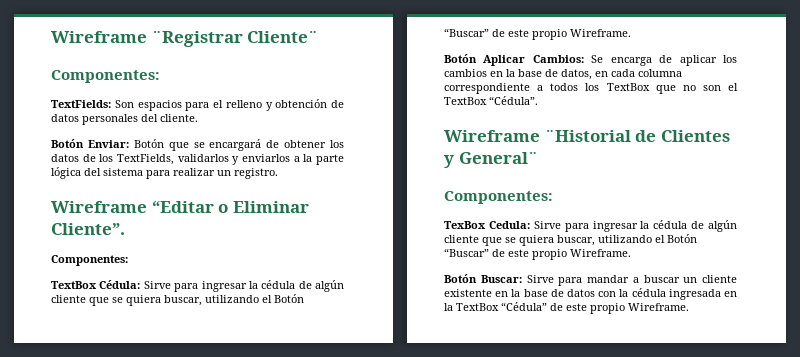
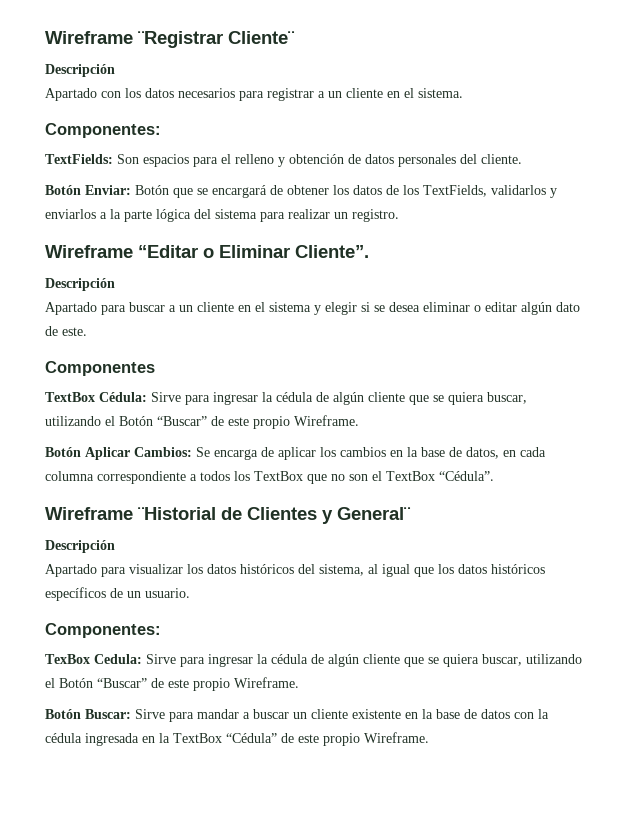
(319, 36) none -> [45,64,115,77] [45,88,463,101] // Descripción // Apartado con los datos necesarios para registrar a un cliente en el sistema.
[51,255,128,266] Componentes: -> [45,278,115,291] [45,302,580,315] [45,326,87,336] [45,361,155,376] Descripción // Apartado para buscar a un cliente en el sistema y elegir si se desea eliminar o editar algún dato de este. // Componentes
(538, 157) none -> [45,540,115,553] [45,564,545,577] [45,587,190,601] // Descripción // Apartado para visualizar los datos históricos del sistema, al igual que los datos históricos específicos de un usuario.

